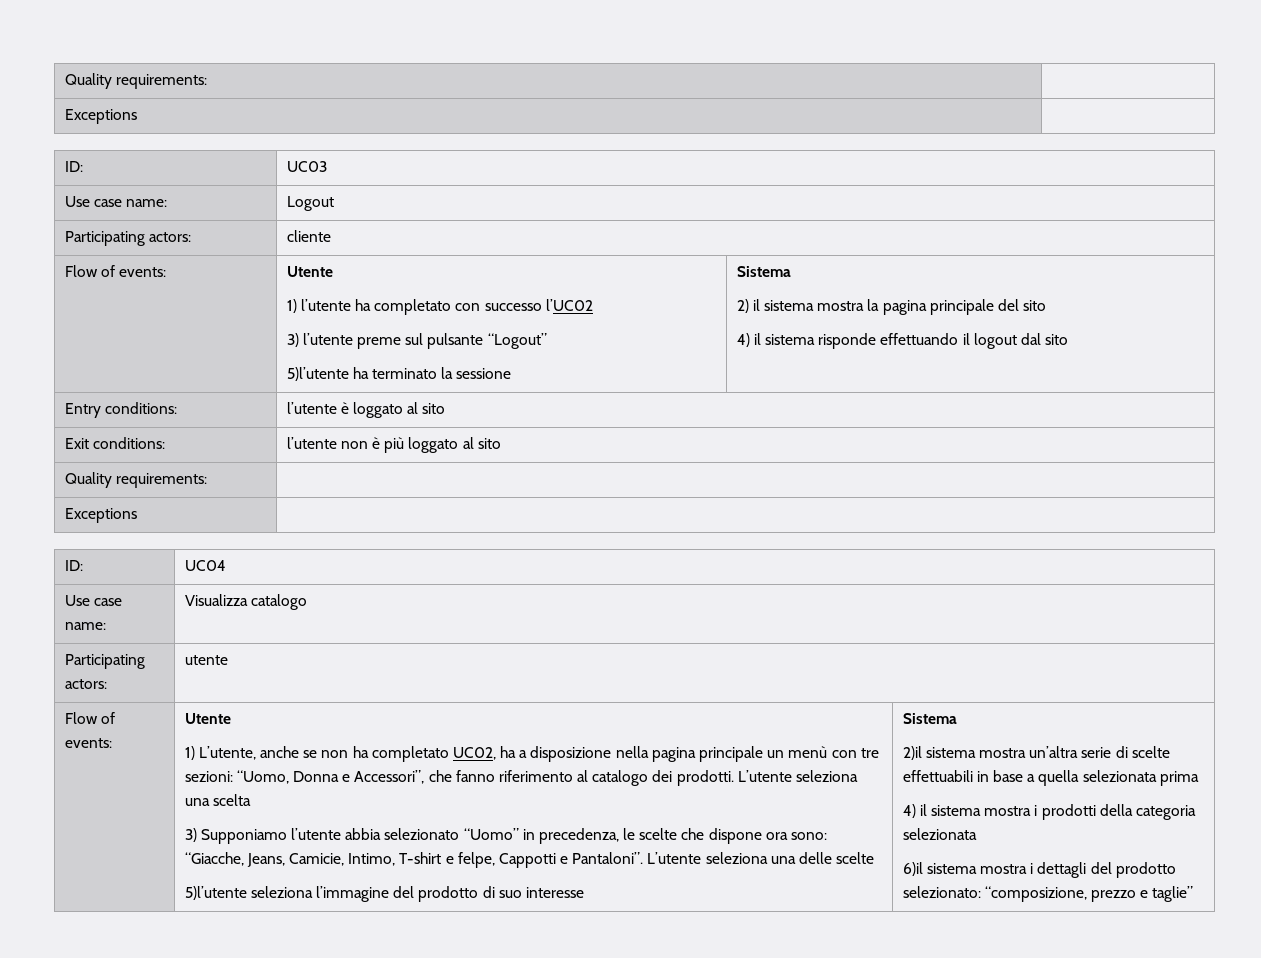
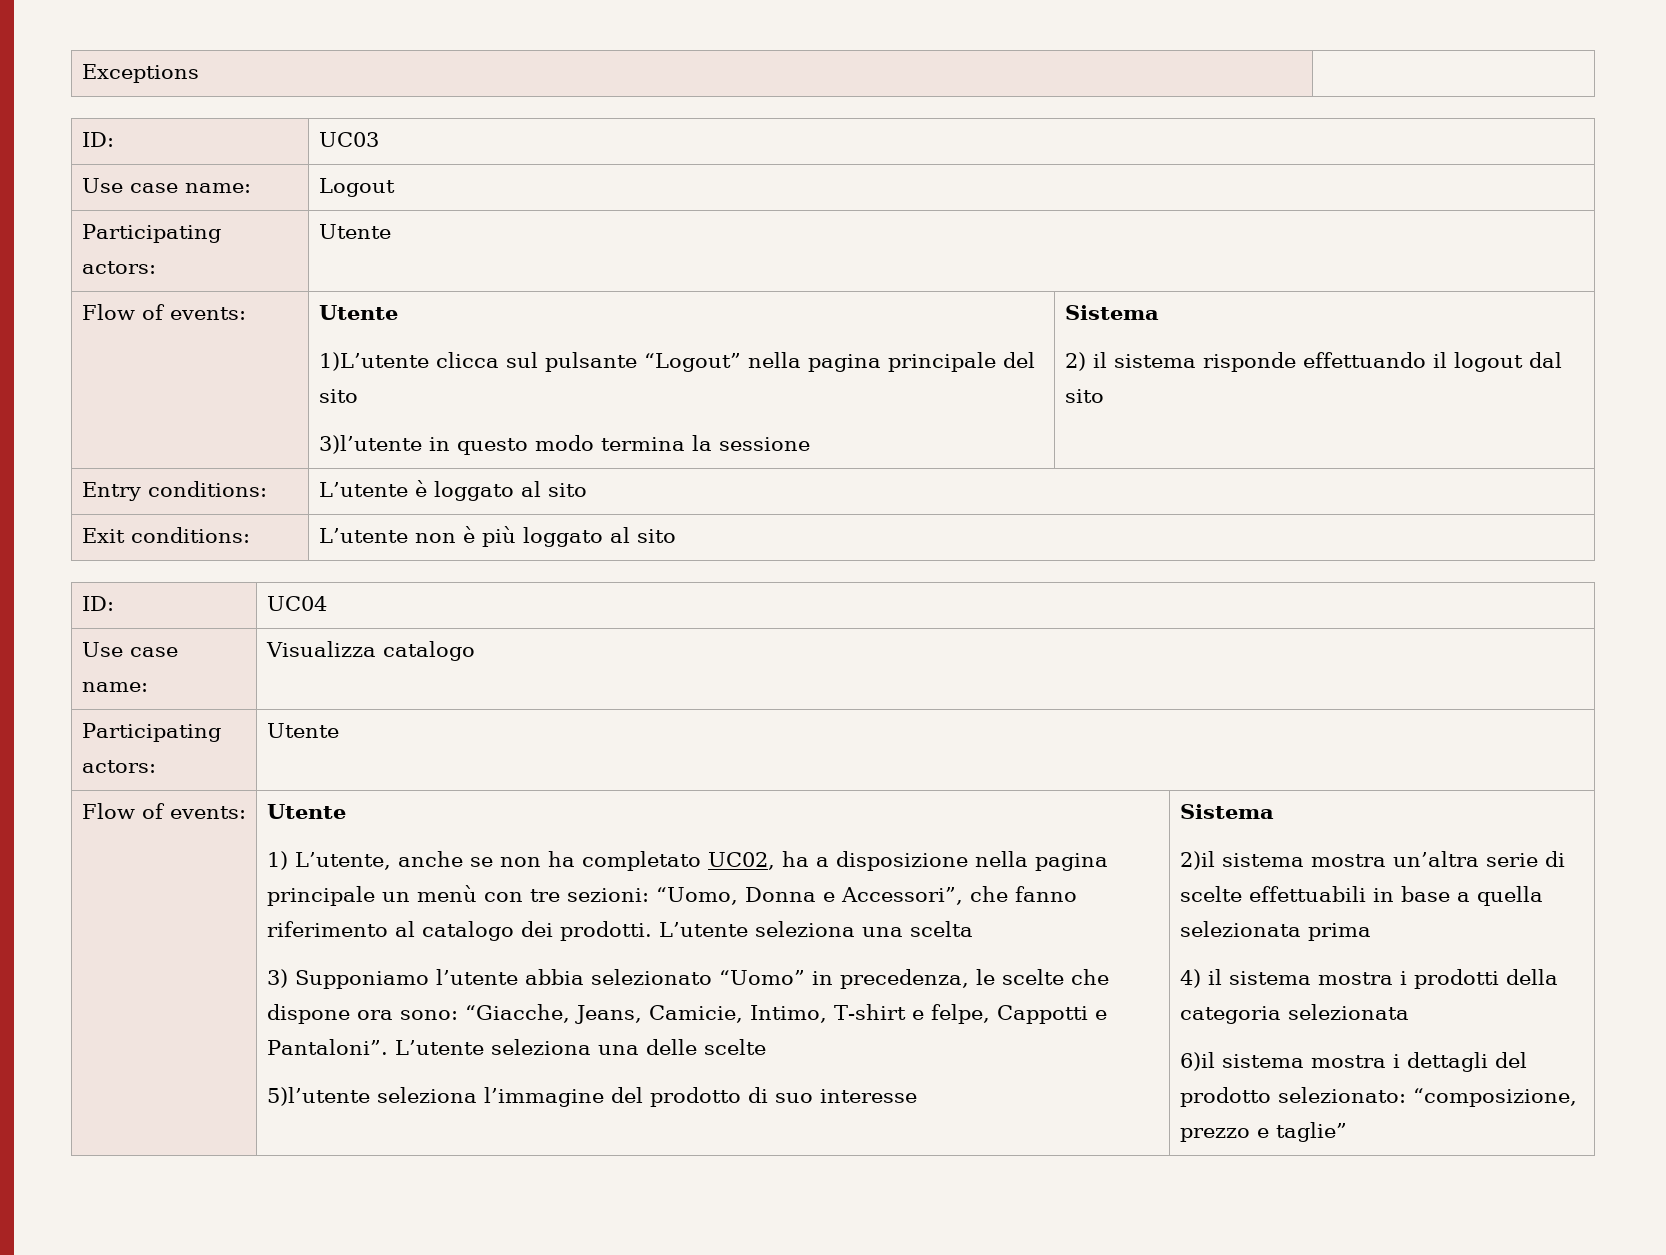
[64,73,207,89] Quality requirements: | // -> (81, 73) none
[286,230,331,242] [64,265,166,277] [286,266,333,277] [286,299,593,315] [286,333,547,349] [286,367,437,381] cliente // Flow of events: | Utente // 1) l’utente ha completato con successo l’UC02 // 3) l’utente preme sul pulsante “Logout” // 5)l’utente ha terminato -> [318,224,391,239] [81,304,246,320] [318,305,398,320] [318,352,1035,372] [318,389,358,403] [318,435,685,455] Utente // Flow of events: | Utente // 1)L’utente clicca sul pulsante “Logout” nella pagina principale del sito // 3)l’utente in questo modo termina
[817,299,1047,315] [736,333,815,347] mostra la pagina principale del sito // 4) il sistema -> (1196, 361) none
[286,402,337,414] l’utente -> [318,482,408,497] L’utente
[286,437,337,449] l’utente -> [318,528,408,543] L’utente
[64,472,207,488] [64,508,137,523] // Quality requirements: | // Exceptions | -> (676, 536) none
[184,655,228,665] utente -> [266,723,339,738] Utente

